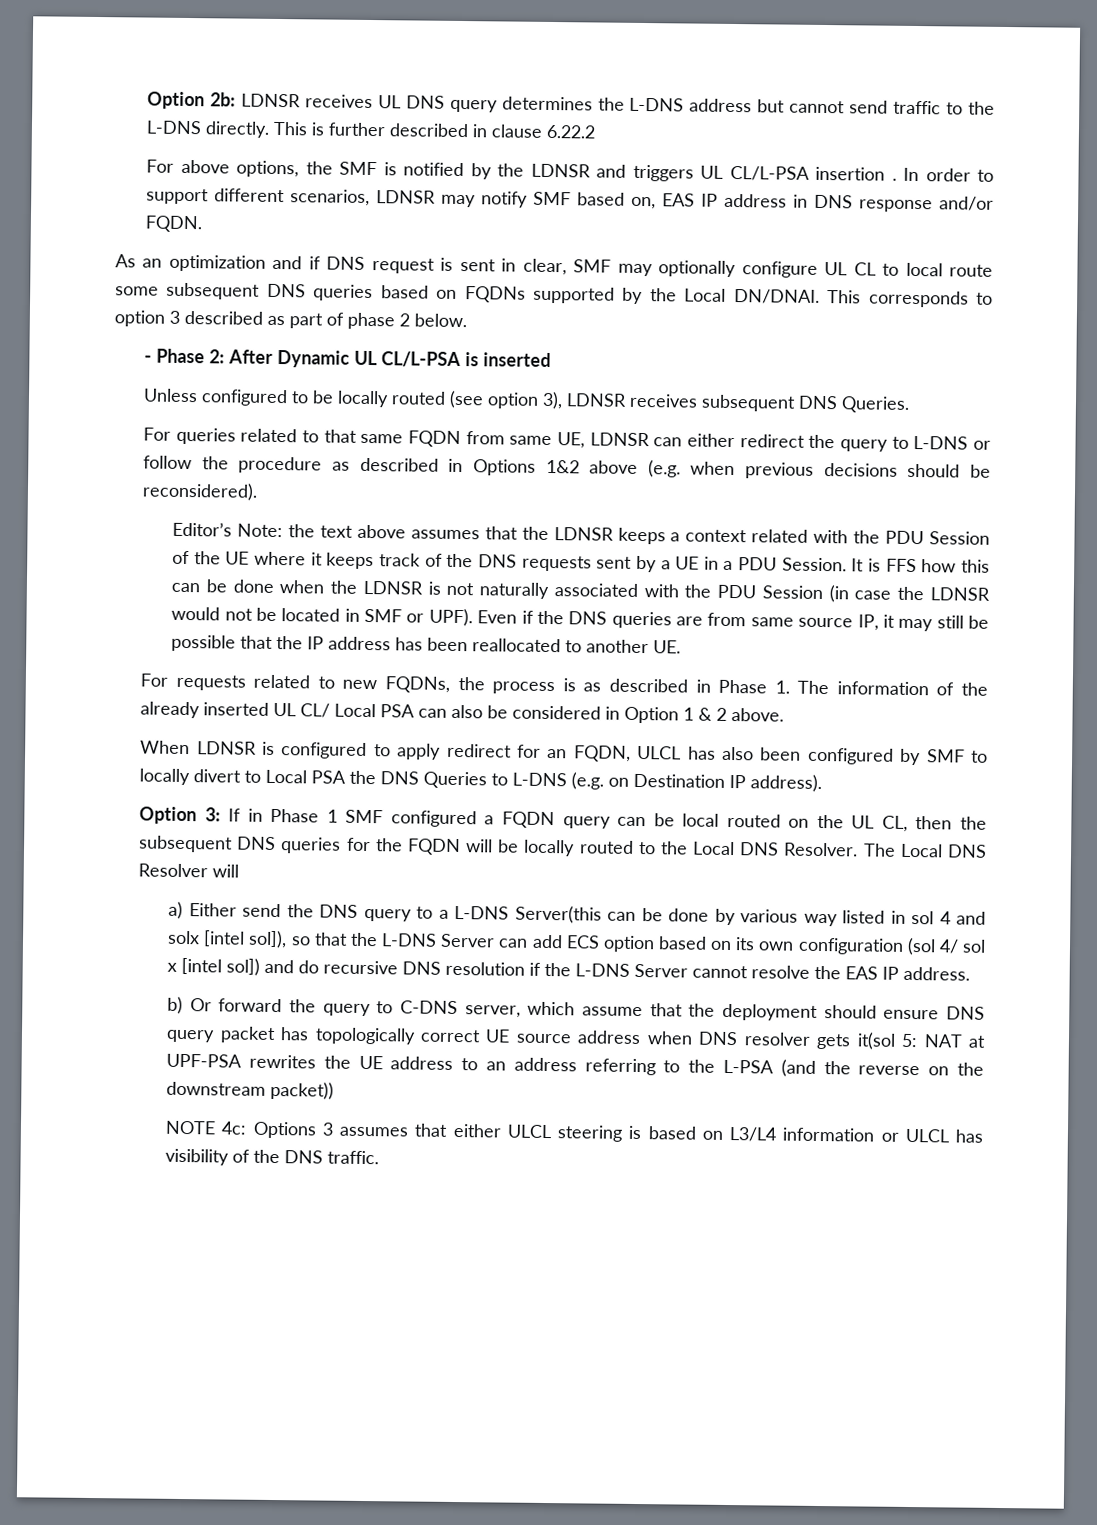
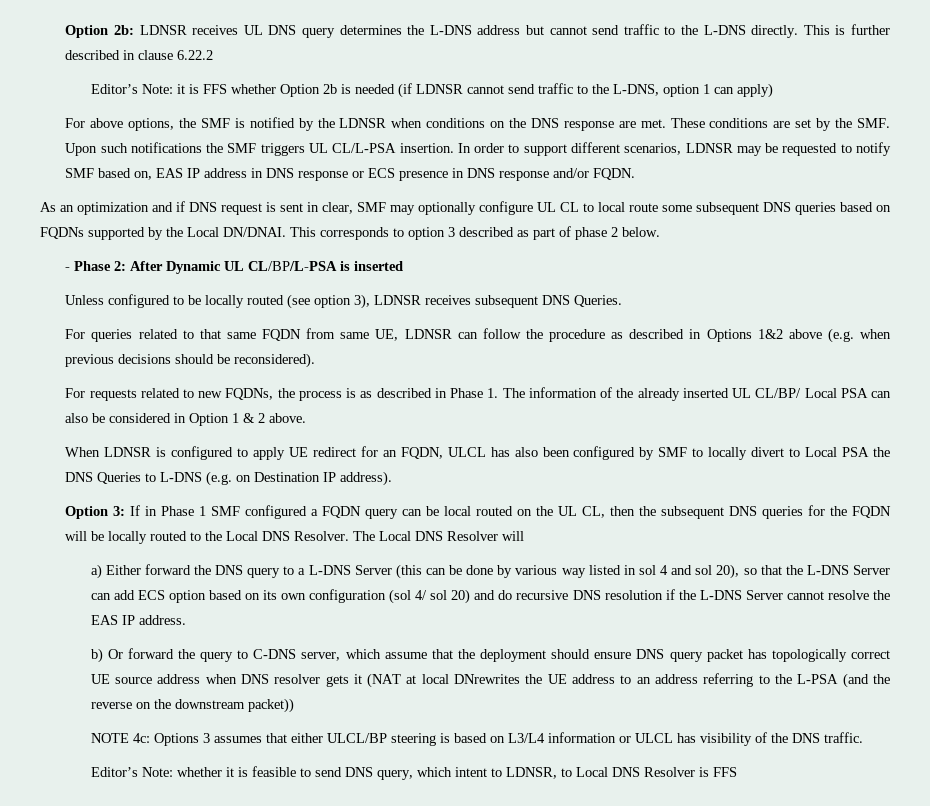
(597, 131) none -> [90,83,773,98] // Editor’s Note: it is FFS whether Option 2b is needed (if LDNSR cannot send traffic to the L-DNS, option 1 can apply)
[596,164,627,178] and -> [391,118,890,131] [65,142,257,156] when conditions on the DNS response are met. These conditions are set by the SMF. Upon such notifications the SMF
[815,166,897,181] insertion . -> [399,143,454,153] insertion.
(477, 201) none -> [765,143,852,156] be requested to
(934, 206) none -> [352,168,550,181] or ECS presence in DNS response
[381,351,462,368] CL/L-PSA -> [248,261,338,271] CL/BP/L-PSA
[687,433,992,452] either redirect the query to L-DNS or -> (478, 335) none
[172,521,991,545] [172,550,990,573] [171,579,990,603] [171,606,990,632] [171,634,682,654] // Editor’s Note: the text above assumes that the LDNSR keeps a context related with the PDU Session of the UE where it keeps track of the DNS requests sent by a UE in a PDU Session. It is FFS how this can be done when the LDNSR is not naturally associated with the PDU Session (in case the LDNSR would not be located in SMF or UPF). Even if the DNS queries are from same source IP, it may still be possible that the IP address has been reallocated to another UE. -> (316, 360) none
[300,703,331,718] CL/ -> [755,388,802,398] CL/BP/
(442, 751) none -> [288,447,308,457] UE
[242,903,282,918] send -> [144,564,191,575] forward
[514,905,602,924] Server(this -> [354,564,422,579] Server (this
[167,930,288,949] solx [intel sol]), -> [695,564,740,579] sol 20),
[167,957,261,976] x [intel sol]) -> [451,589,471,604] 20)
[856,1032,987,1050] [166,1053,316,1069] it(sol 5: NAT at UPF-PSA rewrites -> [353,673,521,688] it (NAT at local DNrewrites
[506,1124,552,1139] ULCL -> [326,733,387,743] ULCL/BP
(380, 1157) none -> [90,766,737,780] // Editor’s Note: whether it is feasible to send DNS query, which intent to LDNSR, to Local DNS Resolver is FFS

